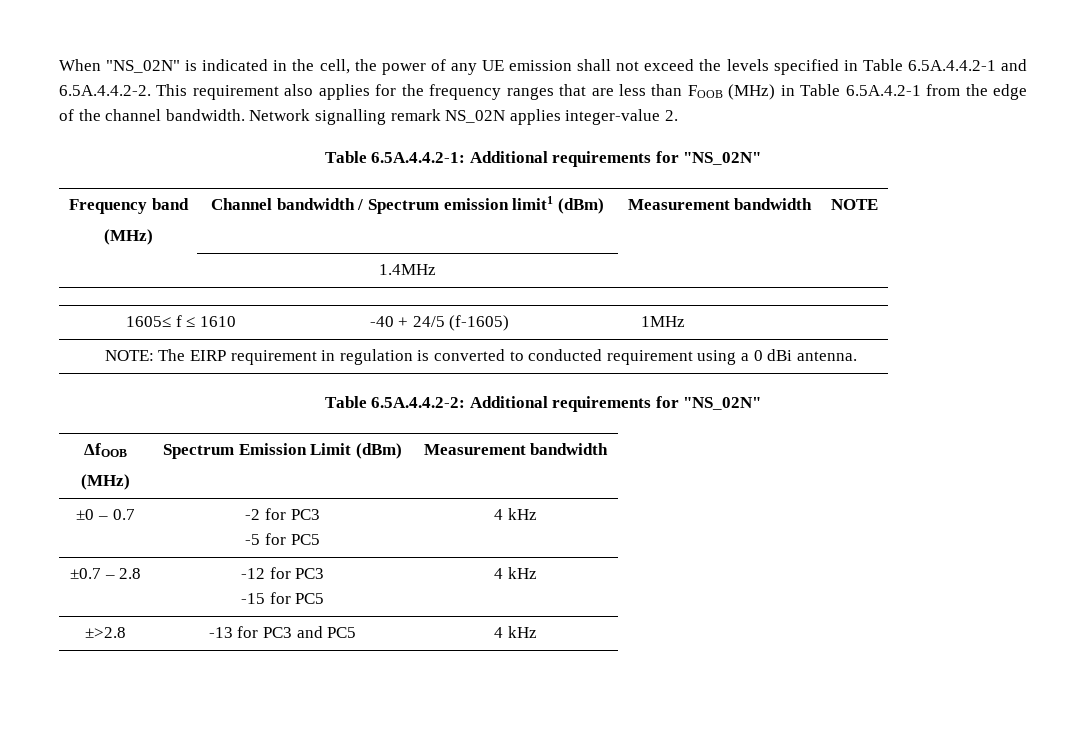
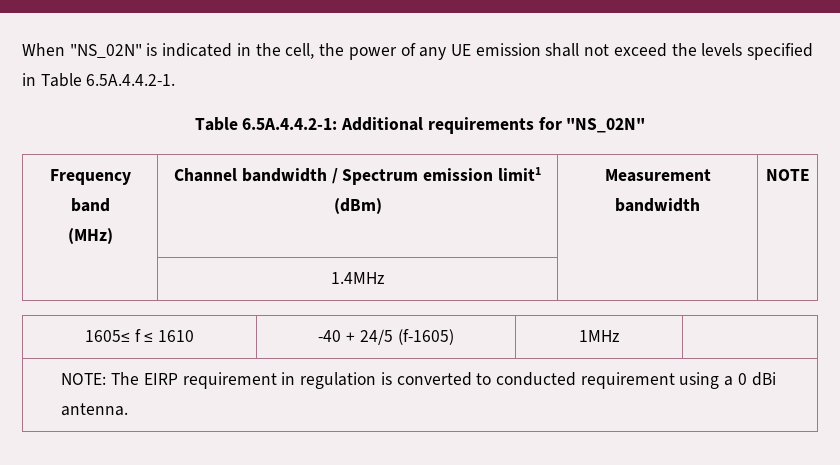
[907,59,1028,71] [59,84,1028,100] [59,109,678,125] 6.5A.4.4.2-1 and 6.5A.4.4.2-2. This requirement also applies for the frequency ranges that are less than FOOB (MHz) in Table 6.5A.4.2-1 from the edge of the channel bandwidth. Network signalling remark NS_02N applies integer-value 2. -> [86,74,176,86] 6.5A.4.4.2-1.
[324,396,762,412] [84,443,127,457] [81,474,130,490] [163,443,402,459] [423,443,609,455] [76,509,135,520] [245,508,320,520] [245,533,320,545] [494,508,537,520] [69,568,142,579] [240,567,325,579] [240,592,325,604] [494,567,537,579] [85,627,126,638] [208,626,357,638] [494,626,537,638] // Table 6.5A.4.4.2-2: Additional requirements for "NS_02N" // ΔfOOB // (MHz) | Spectrum Emission Limit (dBm) | Measurement bandwidth // ±0 – 0.7 | -2 for PC3 // -5 for PC5 | 4 kHz // ±0.7 – 2.8 | -12 for PC3 // -15 for PC5 | 4 kHz // ±>2.8 | -13 for PC3 and PC5 | 4 kHz -> (129, 409) none

